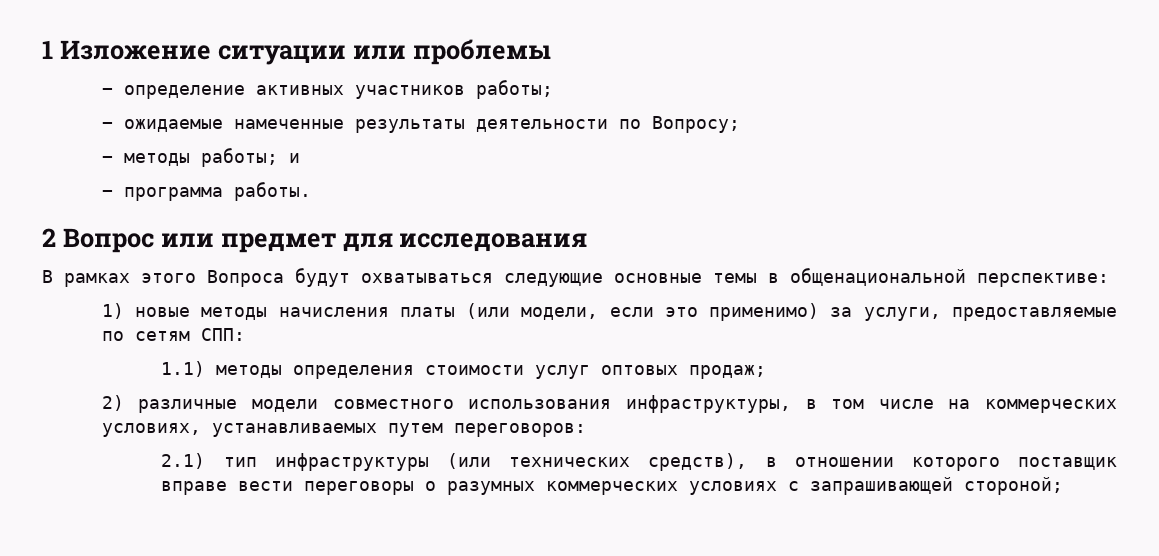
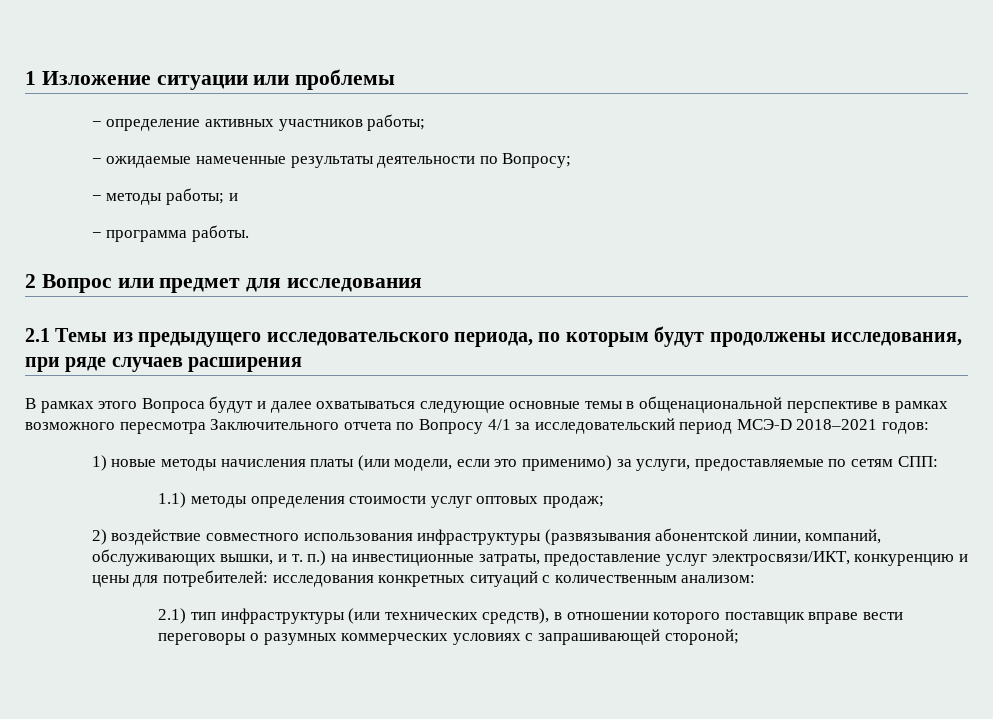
(588, 242) none -> [25,326,962,347] [25,357,303,372] // 2.1 Темы из предыдущего исследовательского периода, по которым будут продолжены исследования, при ряде случаев расширения
(350, 277) none -> [256,401,312,413] и далее
[977,273,1109,287] перспективе: -> [786,401,948,413] [25,418,930,434] перспективе в рамках возможного пересмотра Заключительного отчета по Вопросу 4/1 за исследовательский период МСЭ-D 2018–2021 годов:
[138,395,1117,413] [101,423,586,437] различные модели совместного использования инфраструктуры, в том числе на коммерческих условиях, устанавливаемых путем переговоров: -> [111,528,882,545] [91,549,968,566] [91,570,756,587] воздействие совместного использования инфраструктуры (развязывания абонентской линии, компаний, обслуживающих вышки, и т. п.) на инвестиционные затраты, предоставление услуг электросвязи/ИКТ, конкуренцию и цены для потребителей: исследования конкретных ситуаций с количественным анализом:

